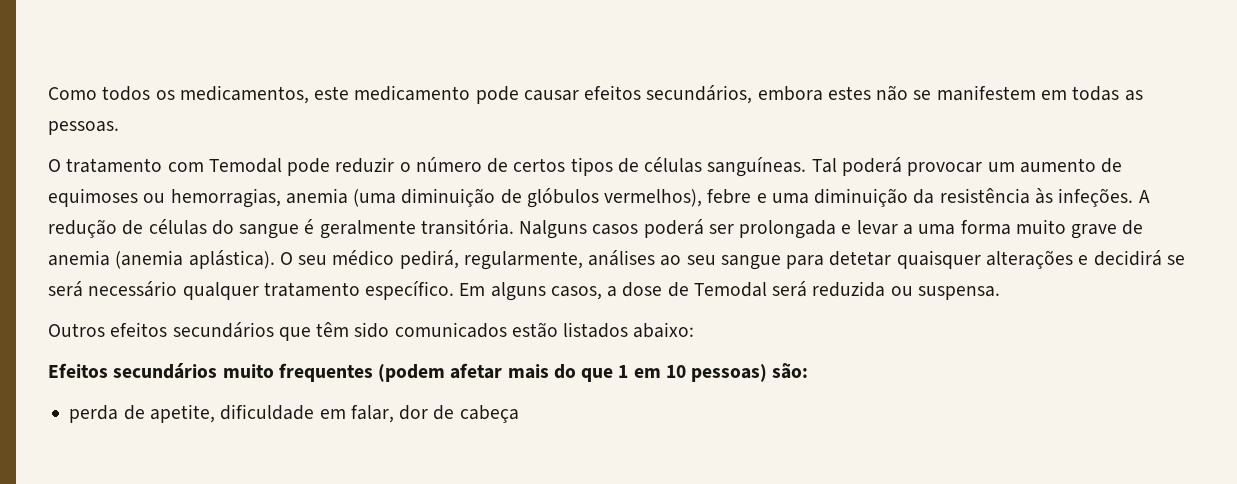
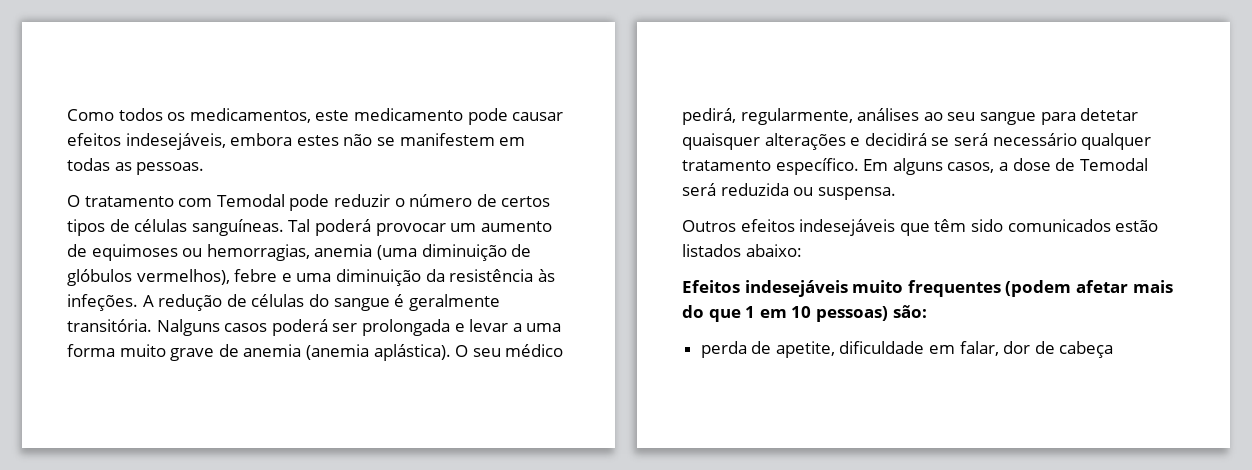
[646,85,753,104] secundários, -> [125,133,226,150] indesejáveis,
[172,322,274,338] secundários -> [799,219,896,236] indesejáveis
[113,363,218,379] secundários -> [744,280,848,297] indesejáveis

